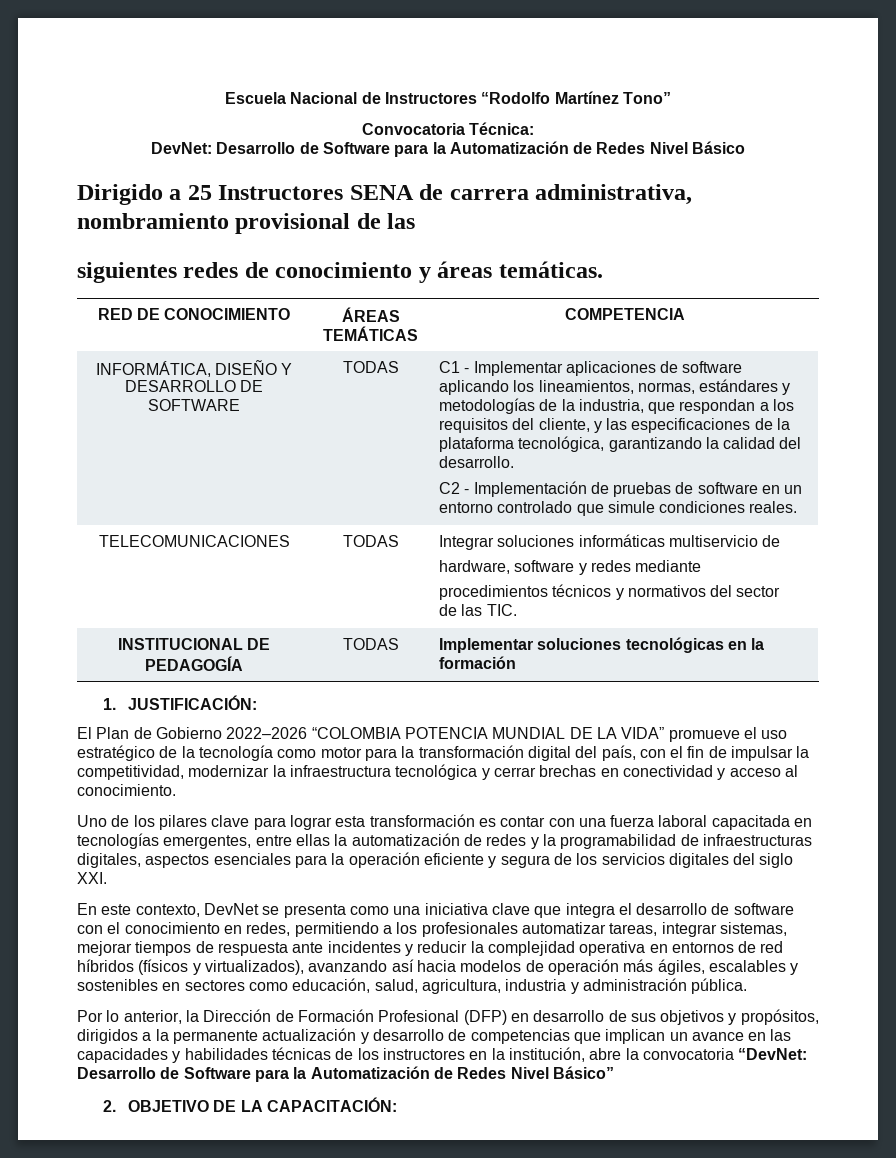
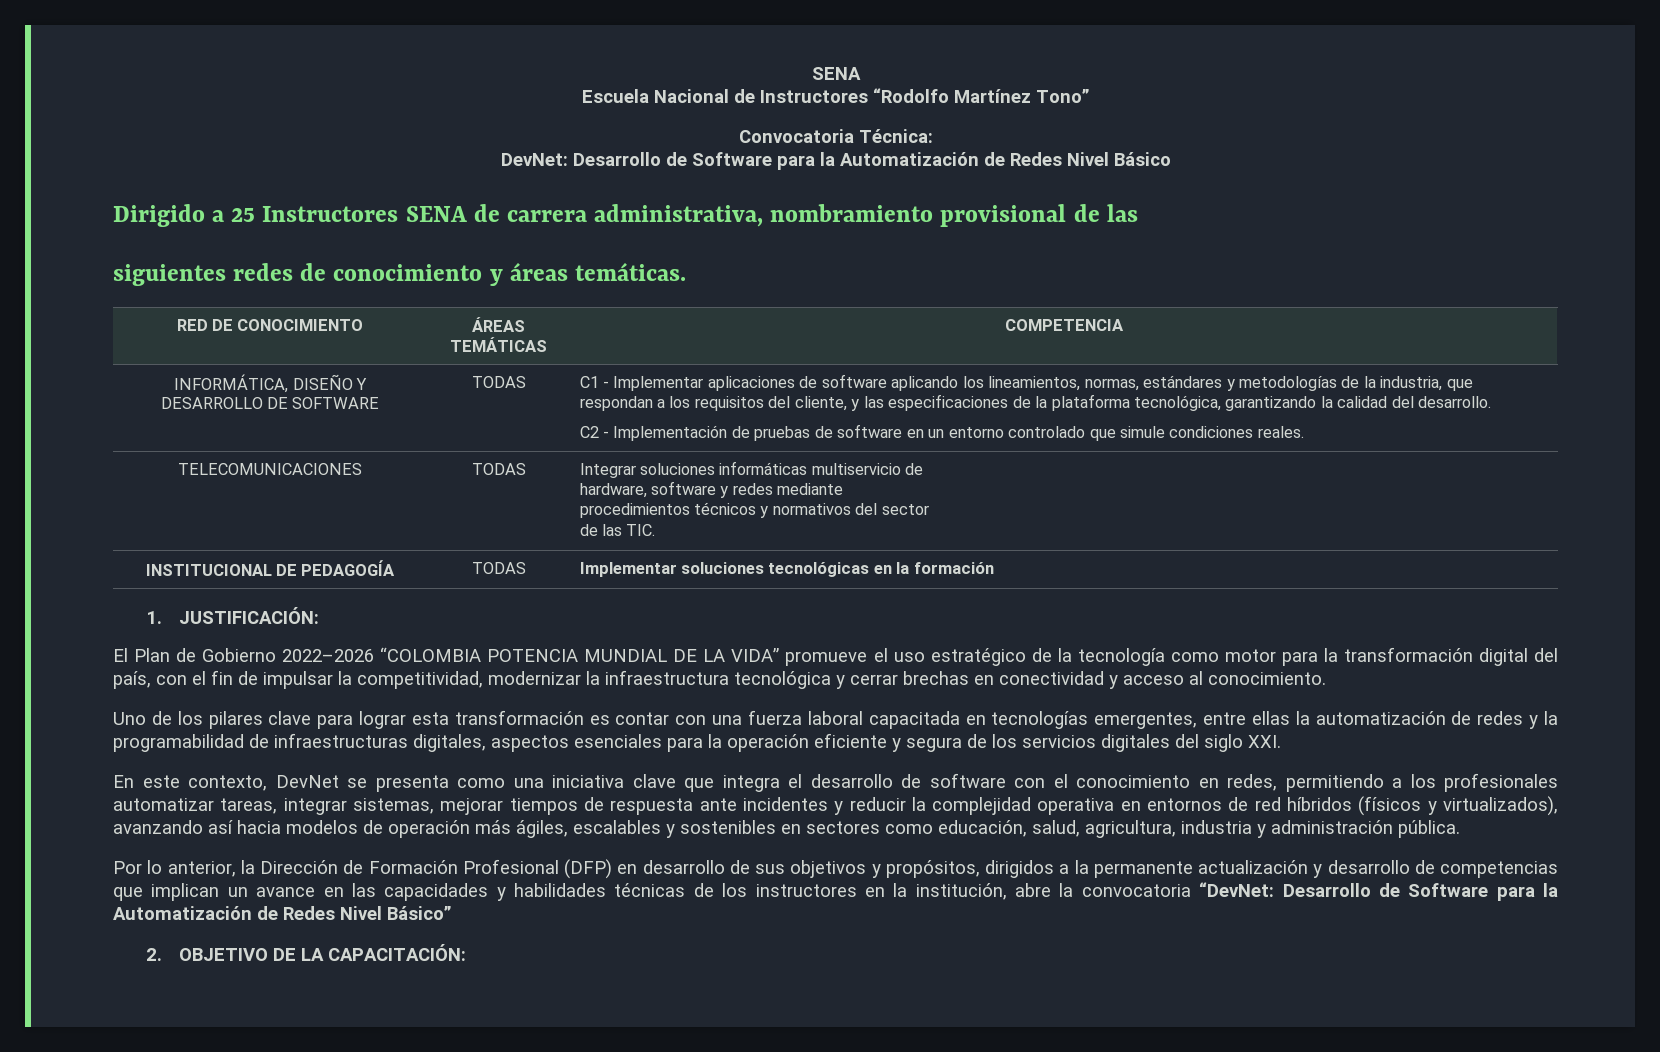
(225, 98) none -> [811,67,861,80] SENA //

